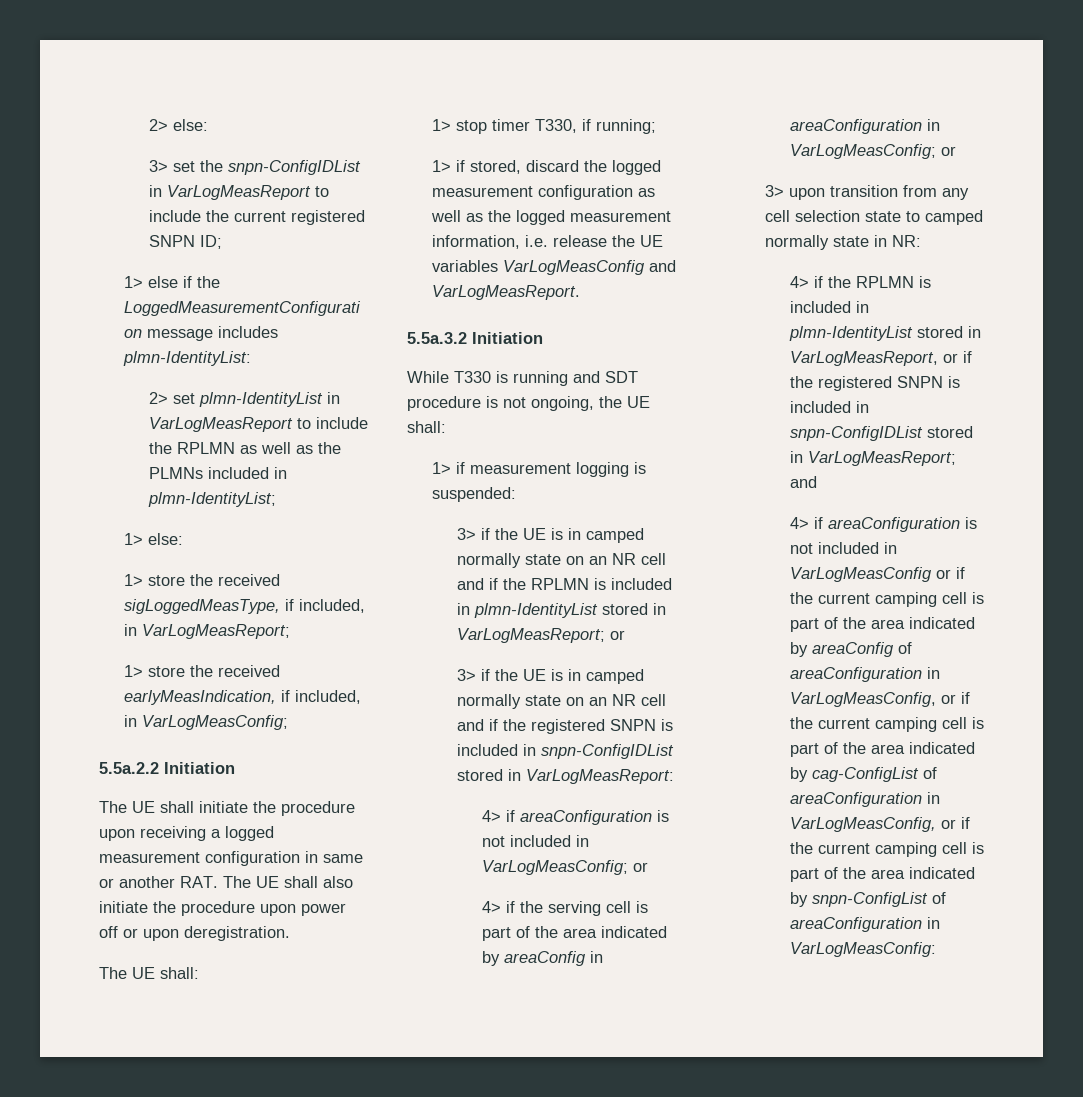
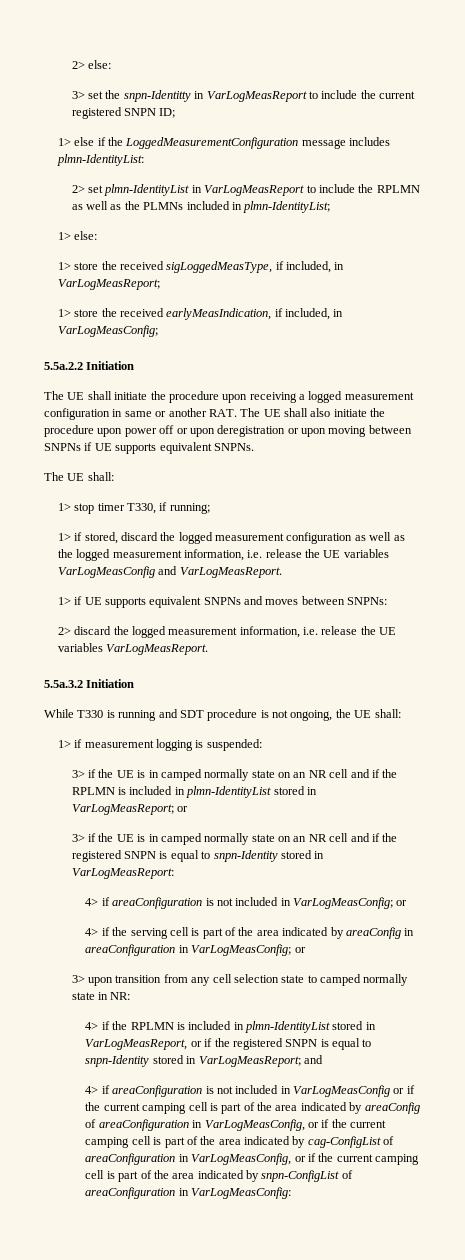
[227,160,361,175] snpn-ConfigIDList -> [123,90,191,102] snpn-Identitty
[184,926,290,941] deregistration. -> [217,425,412,437] [44,442,254,454] deregistration or upon moving between SNPNs if UE supports equivalent SNPNs.
(580, 292) none -> [57,596,388,608] [57,626,397,638] [57,643,209,655] // 1> if UE supports equivalent SNPNs and moves between SNPNs: // 2> discard the logged measurement information, i.e. release the UE variables VarLogMeasReport.
[456,744,674,759] included in snpn-ConfigIDList -> [170,850,278,862] equal to snpn-Identity
[789,401,869,413] [789,426,923,441] included in snpn-ConfigIDList -> [332,1038,372,1050] [85,1055,150,1067] equal to snpn-Identity

